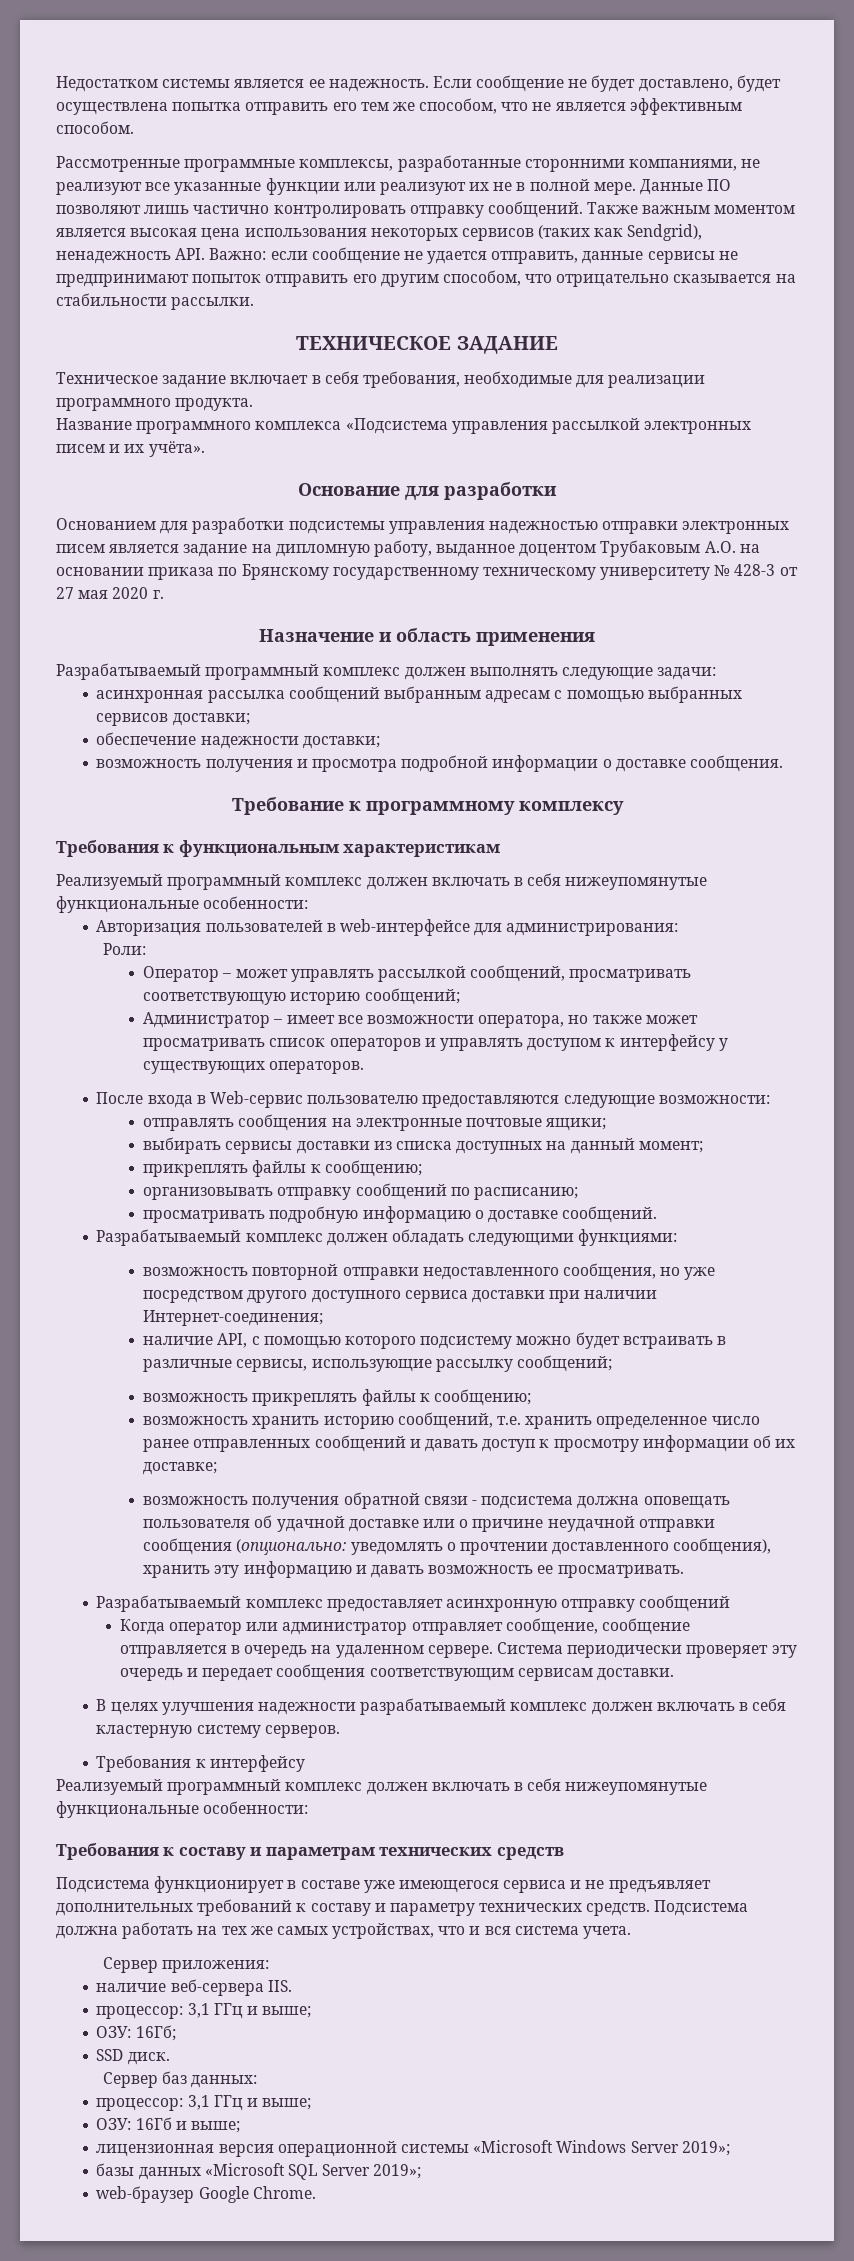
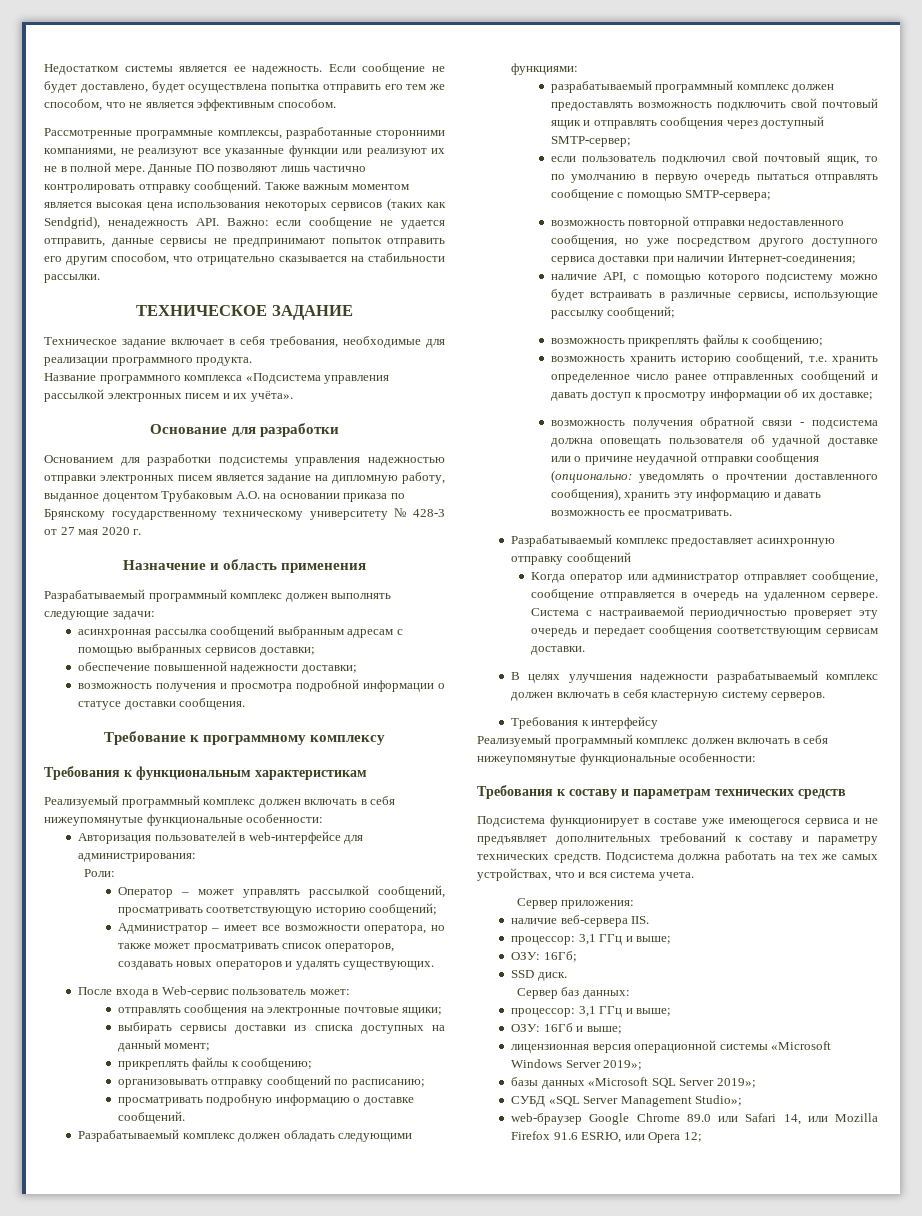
(197, 738) none -> [153,661,227,671] повышенной
[615,759,686,772] доставке -> [78,701,176,710] статусе доставки
[329,1034,728,1051] [143,1061,365,1074] операторов и управлять доступом к интерфейсу у существующих операторов. -> [324,943,394,952] [117,961,435,970] операторов, создавать новых операторов и удалять существующих.
[307,1095,770,1108] пользователю предоставляются следующие возможности: -> [232,989,350,995] пользователь может:
(678, 1237) none -> [550,80,835,93] [550,98,878,111] [550,116,825,129] [550,136,631,147] [550,152,878,165] [550,174,878,183] [550,189,772,201] // разрабатываемый программный комплекс должен предоставлять возможность подключить свой почтовый ящик и отправлять сообщения через доступный SMTP-сервер; // если пользователь подключил свой почтовый ящик, то по умолчанию в первую очередь пытаться отправлять сообщение с помощью SMTP-сервера;
[567,1645,683,1658] периодически -> [585,606,788,619] с настраиваемой периодичностью
[96,2186,316,2203] web-браузер Google Chrome. -> [511,1095,743,1107] [511,1113,878,1125] [511,1131,702,1143] СУБД «SQL Server Management Studio»; // web-браузер Google Chrome 89.0 или Safari 14, или Mozilla Firefox 91.6 ESRЮ, или Opera 12;

